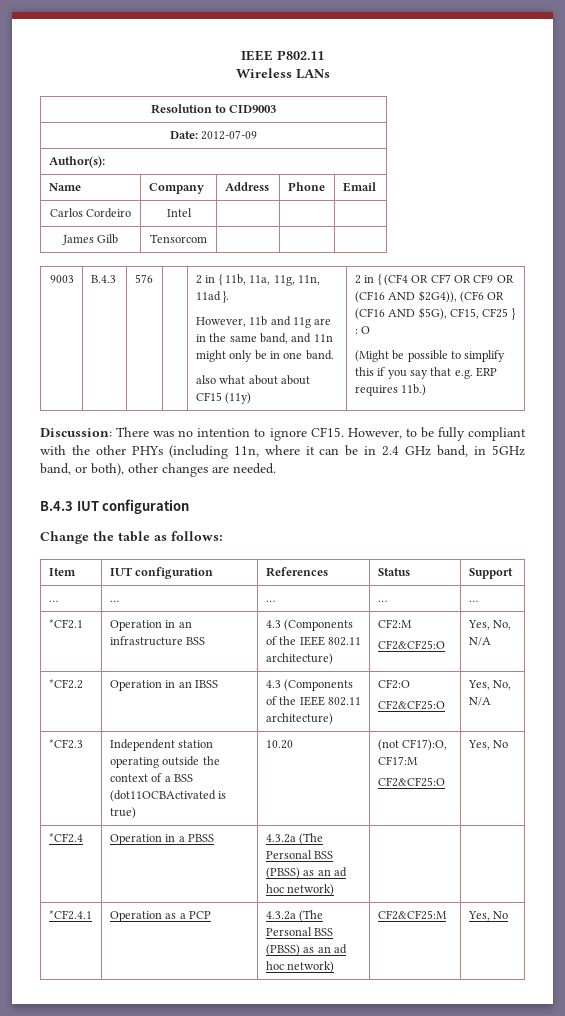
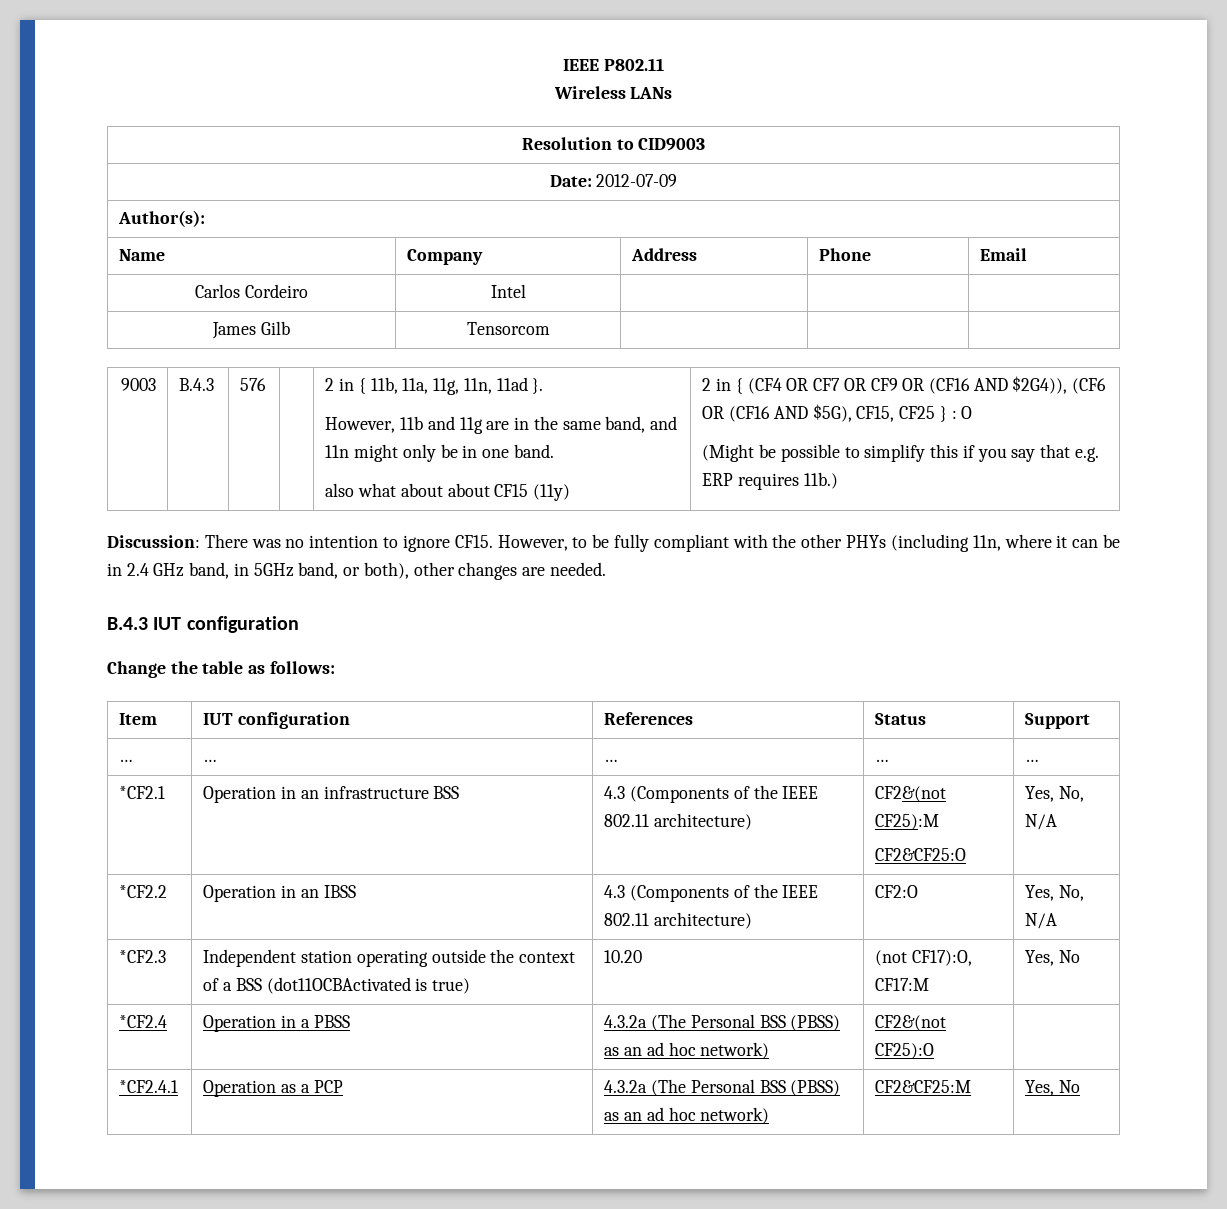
[377,619,412,629] CF2:M -> [875,786,947,802] [875,814,940,830] CF2&(not CF25):M
[377,700,445,710] // CF2&CF25:O -> (919, 891) none
[377,777,445,787] // CF2&CF25:O -> (930, 984) none
(335, 890) none -> [875,1015,947,1031] [875,1043,935,1059] CF2&(not CF25):O

